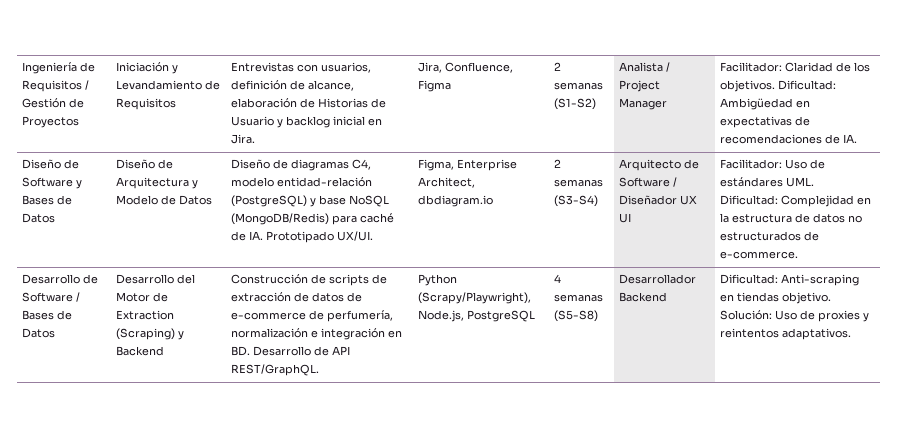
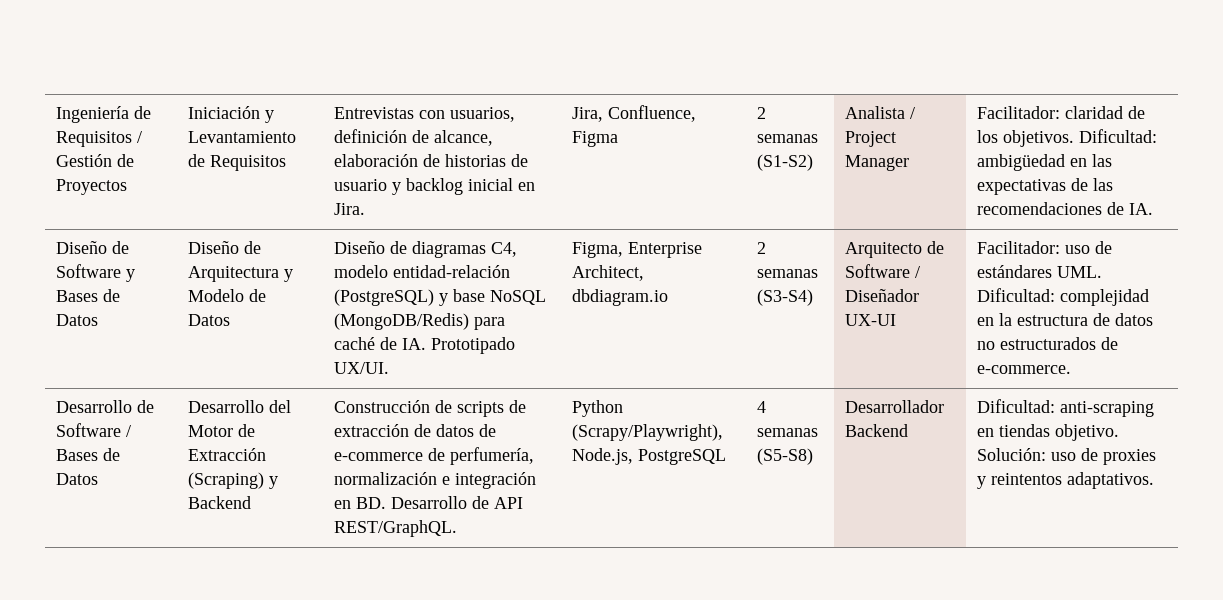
[116,80,203,90] Levandamiento -> [188,131,297,143] Levantamiento
[318,98,387,108] [231,116,275,126] Historias de Usuario -> [445,154,529,167] [334,179,388,191] historias de usuario
[785,62,834,72] Claridad -> [1065,106,1124,119] claridad
[720,98,811,110] Ambigüedad en -> [977,154,1113,171] ambigüedad en las
(811, 121) none -> [1093,178,1114,191] las
[680,195,698,205] [619,213,632,223] [720,159,808,169] UX UI | Facilitador: Uso -> [845,314,897,326] [977,241,1091,254] UX-UI | Facilitador: uso
[781,195,855,207] Complejidad -> [1060,289,1150,306] complejidad
[116,310,175,320] Extraction -> [188,448,267,461] Extracción
[781,274,860,286] Anti-scraping -> [1060,401,1155,417] anti-scraping
[775,310,798,320] Uso -> [1051,452,1077,461] uso

